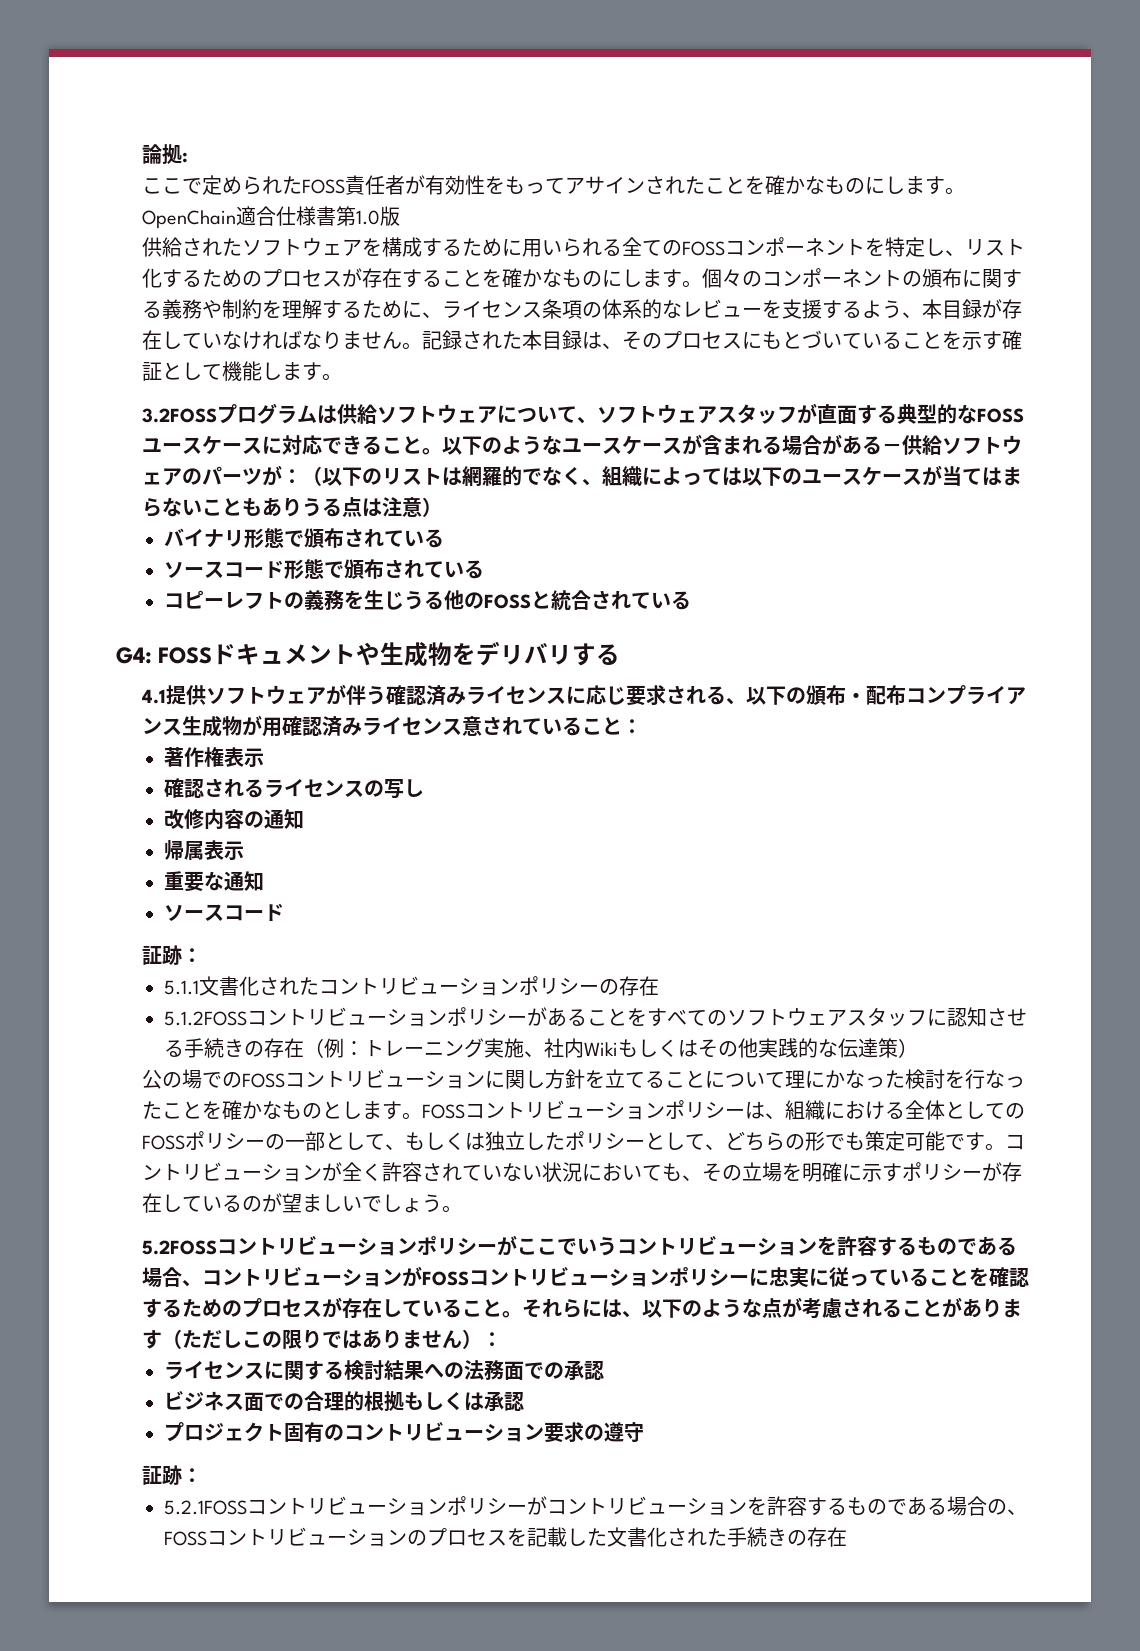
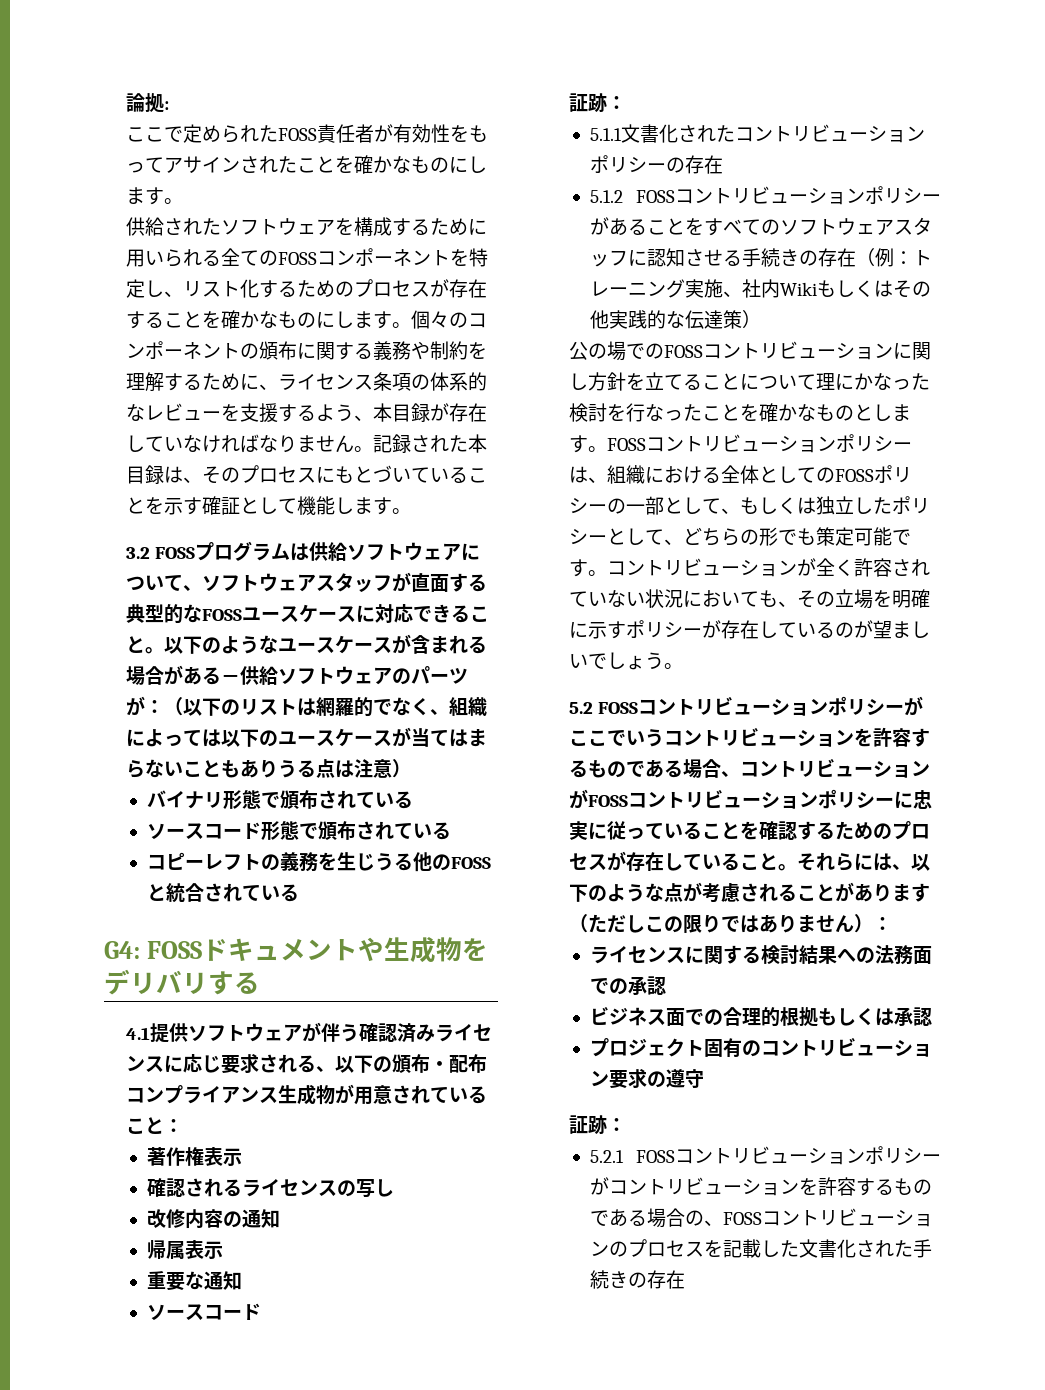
[141,206,400,229] OpenChain適合仕様書第1.0版 -> (184, 201) none
[141,408,217,423] 3.2FOSS -> [126,547,196,559] 3.2 FOSS
[281,716,462,737] 確認済みライセンス -> (374, 1095) none
[163,1011,247,1026] 5.1.2FOSS -> [590,190,675,203] 5.1.2 FOSS
[141,1240,217,1255] 5.2FOSS -> [569,702,639,714] 5.2 FOSS
[163,1500,247,1515] 5.2.1FOSS -> [590,1150,675,1163] 5.2.1 FOSS

